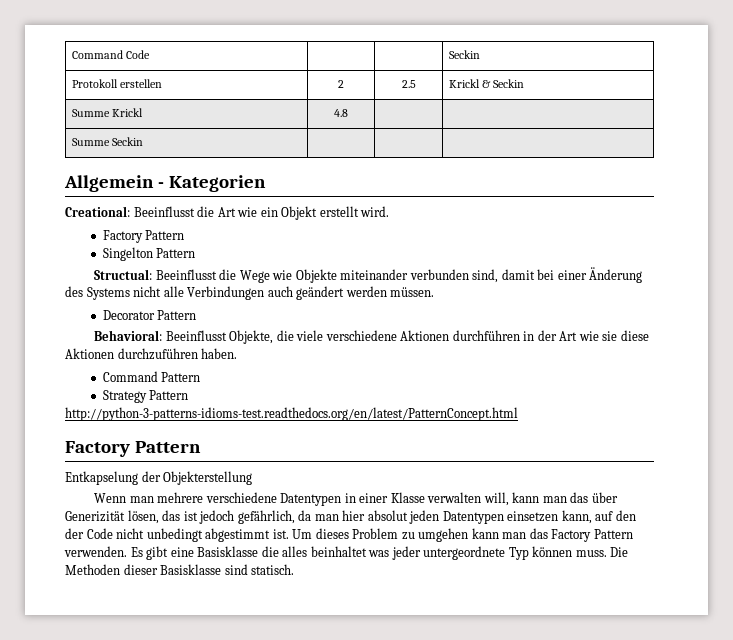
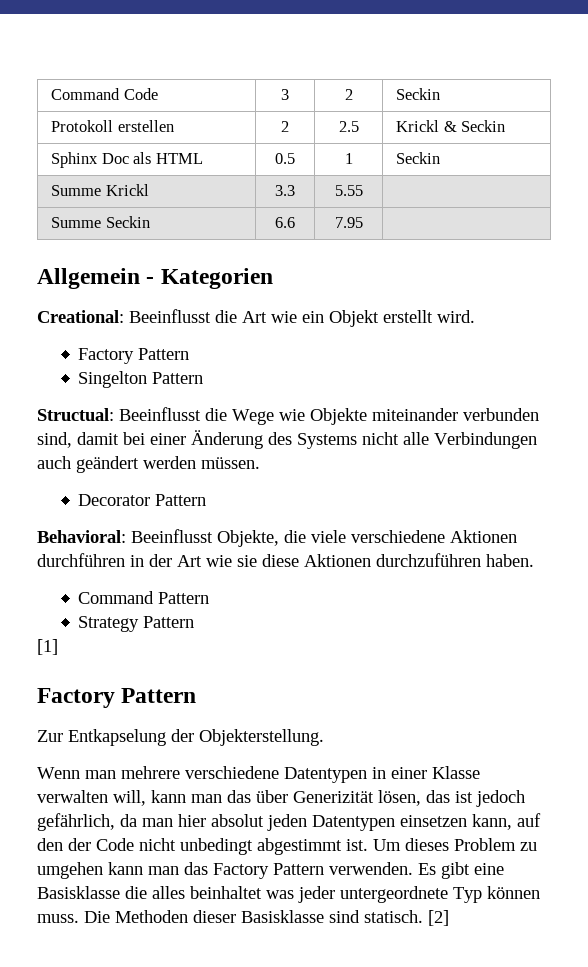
(151, 54) | -> [281,89,289,100] [344,89,353,100] 3 | 2
(525, 83) none -> [51,152,203,168] [275,153,295,164] [344,153,353,164] [396,152,441,164] // Sphinx Doc als HTML | 0.5 | 1 | Seckin
[334,109,348,117] 4.8 | -> [275,185,295,196] [334,185,363,196] 3.3 | 5.55
(144, 141) | -> [275,217,295,228] [334,217,363,228] 6.6 | 7.95
[65,407,518,421] [65,441,201,457] http://python-3-patterns-idioms-test.readthedocs.org/en/latest/PatternConcept.html // Factory Pattern // -> [37,639,58,655] [37,688,197,708] [37,730,63,742] [1] // Factory Pattern // Zur
[163,471,253,485] Objekterstellung -> [199,729,324,746] Objekterstellung.
(295, 569) none -> [428,910,449,926] [2]

